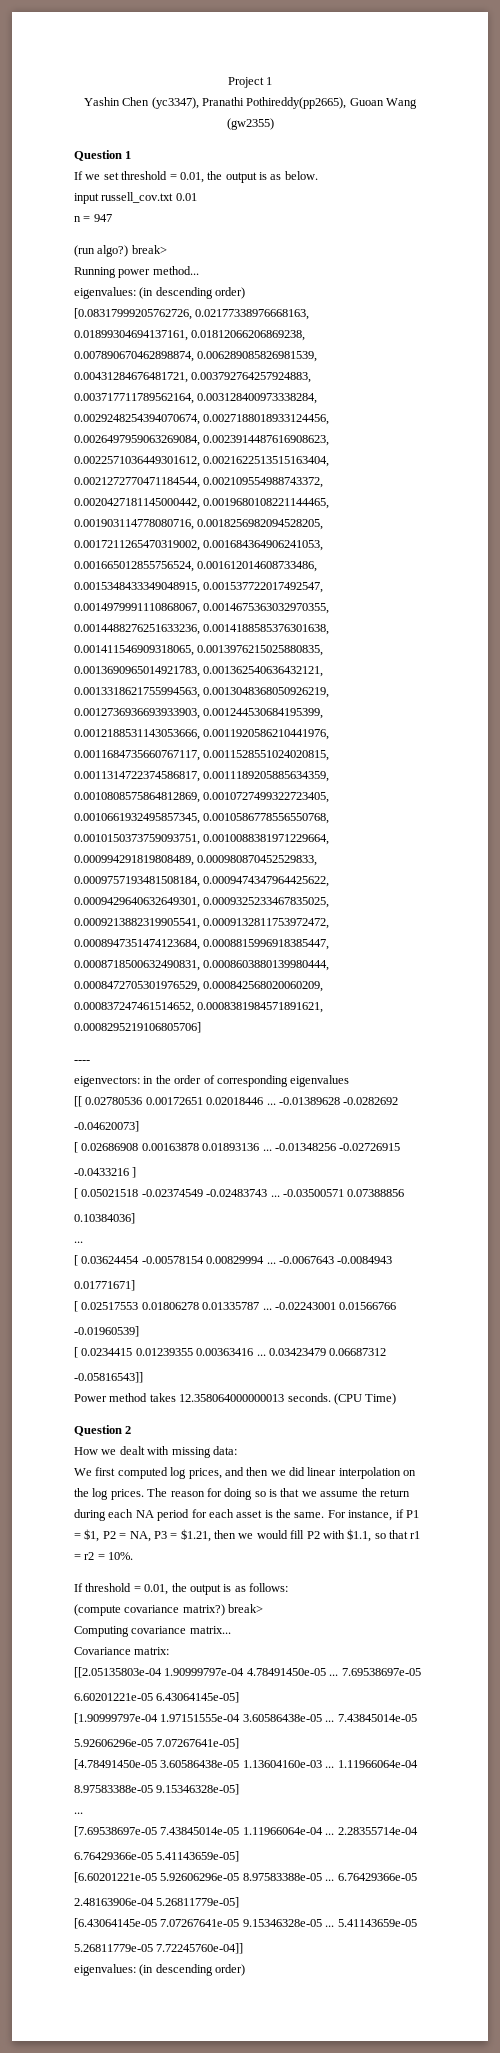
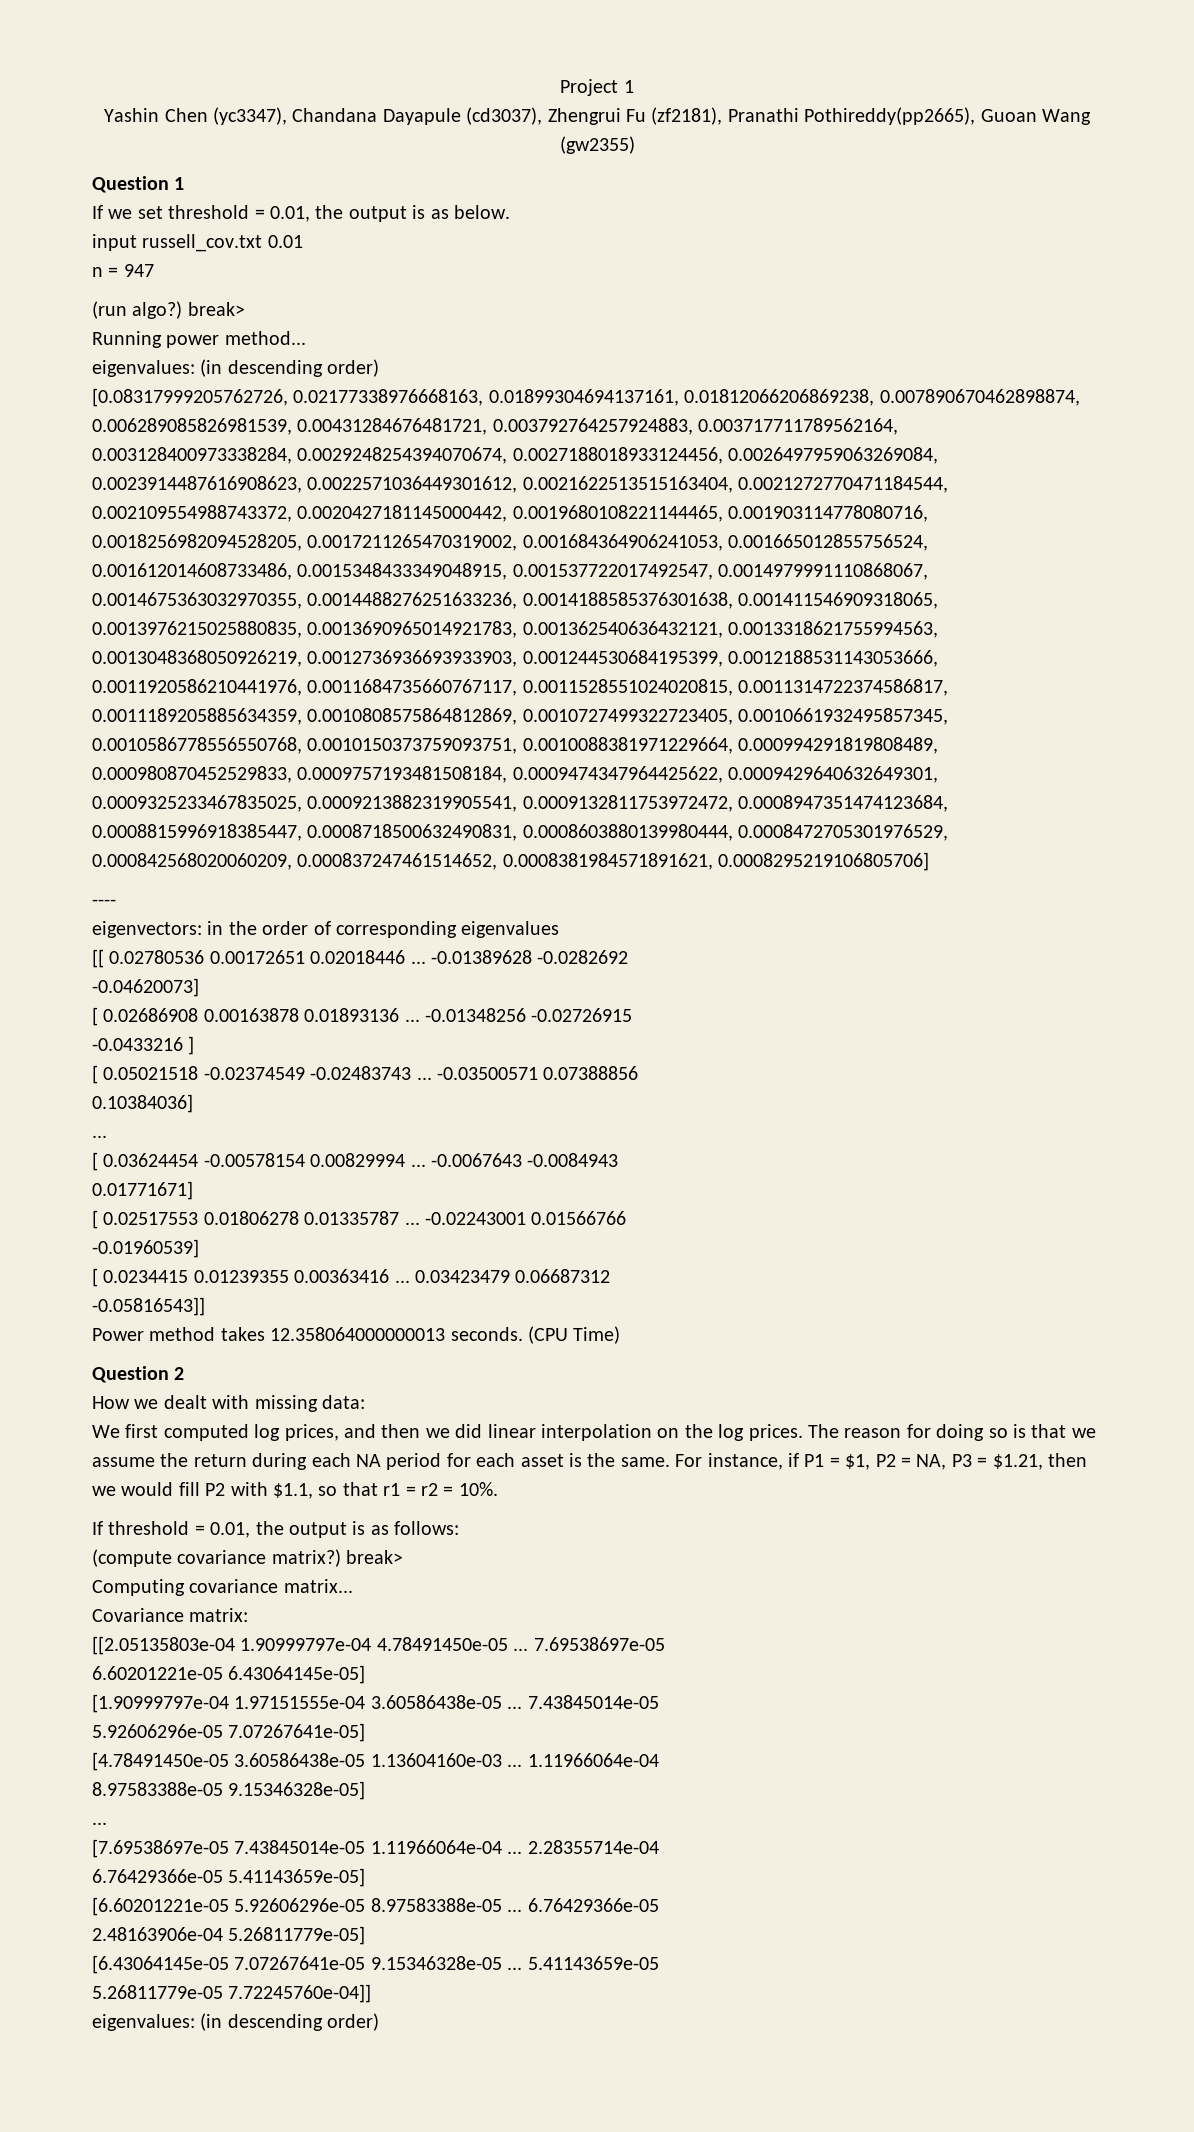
(199, 103) none -> [292,107,723,125] Chandana Dayapule (cd3037), Zhengrui Fu (zf2181),

